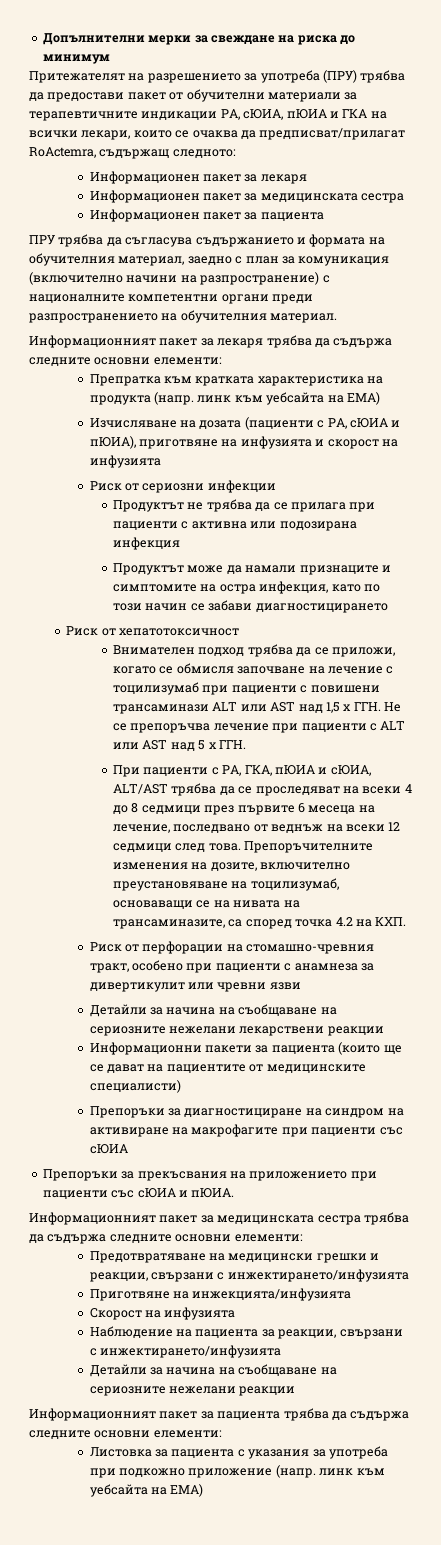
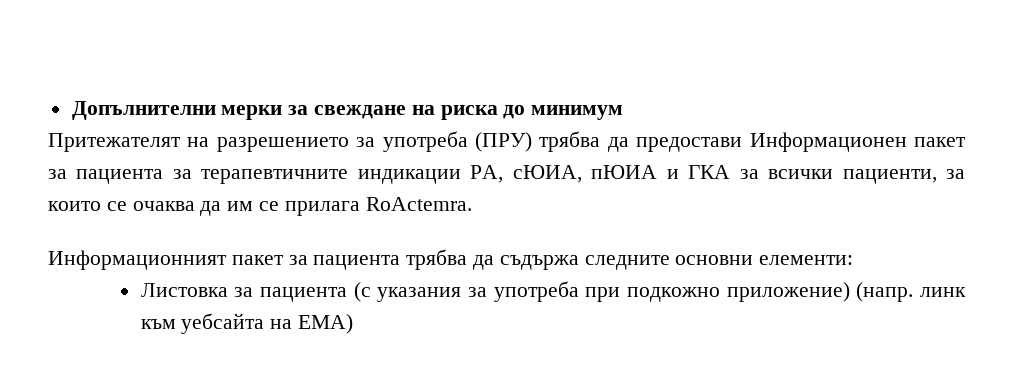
[127,89,341,102] пакет от обучителни материали -> [749,132,966,152] [48,169,164,184] Информационен пакет за пациента
[370,111,387,119] [29,128,406,140] [29,147,236,159] [89,171,307,184] [89,190,405,203] [89,209,324,222] [29,234,385,247] [29,253,390,266] [29,272,330,285] [29,294,314,304] [29,310,338,323] [29,335,393,348] [29,357,222,366] [89,374,384,386] [89,392,380,405] [89,417,401,430] [89,436,398,449] [89,455,161,468] [89,480,276,493] [113,499,376,512] [113,521,357,531] [113,537,181,550] [113,563,391,575] [113,581,380,594] [113,600,388,613] [66,626,239,636] [113,644,395,657] [113,663,394,674] [113,682,380,695] [113,702,402,714] [113,721,406,733] [113,740,246,751] [113,765,371,777] [113,783,412,796] [113,803,375,815] [113,822,401,833] [113,841,374,853] [113,862,351,871] [113,878,339,891] [113,900,300,909] [113,917,407,929] [89,941,375,954] [89,960,374,973] [89,982,301,992] [89,1004,337,1017] [89,1026,384,1036] [89,1042,402,1055] [89,1064,366,1073] [89,1080,181,1093] [89,1106,404,1118] [89,1124,403,1137] [89,1144,128,1154] [42,1169,377,1181] [42,1188,235,1199] [29,1212,409,1225] [29,1234,303,1244] [89,1251,380,1263] [89,1269,409,1282] [89,1288,352,1301] [89,1307,236,1320] [89,1326,403,1339] [89,1345,281,1358] [89,1364,337,1377] [89,1386,296,1396] на всички лекари, които се очаква да предписват/прилагат RoActemra, съдържащ следното: // Информационен пакет за лекаря // Информационен пакет за медицинската сестра // Информационен пакет за пациента // ПРУ трябва да съгласува съдържанието и формата на обучителния материал, заедно с план за комуникация (включително начини на разпространение) с националните компетентни органи преди разпространението на обучителния материал. // Информационният пакет за лекаря трябва да съдържа следните основни елементи: // Препратка към кратката характеристика на продукта (напр. линк към уебсайта на ЕМА) // Изчисляване на дозата (пациенти с РА, сЮИА и пЮИА), приготвяне на инфузията и скорост на инфузията // Риск от сериозни инфекции // Продуктът не трябва да се прилага при пациенти с активна или подозирана инфекция // Продуктът може да намали признаците и симптомите на остра инфекция, като по този начин се забави диагностицирането // Риск от хепатотоксичност // Внимателен подход трябва да се приложи, когато се обмисля започване на лечение с тоцилизумаб при пациенти с повишени трансаминази ALT или AST над 1,5 х ГГН. Не се препоръчва лечение при пациенти с ALT или AST над 5 x ГГН. // При пациенти с РА, ГКА, пЮИА и сЮИА, ALT/AST трябва да се проследяват на всеки 4 до 8 седмици през първите 6 месеца на лечение, последвано от веднъж на всеки 12 седмици след това. Препоръчителните изменения на дозите, включително преустановяване на тоцилизумаб, основаващи се на нивата на трансаминазите, са според точка 4.2 на КХП. // Риск от перфорации на стомашно-чревния тракт, особено при пациенти с анамнеза за дивертикулит или чревни язви // Детайли за начина на съобщаване на сериозните нежелани лекарствени реакции // Информационни пакети за пациента (които ще се дават на пациентите от медицинските специалисти) // Препоръки за диагностициране на синдром на активиране на макрофагите при пациенти със сЮИА // Препоръки за прекъсвания на приложението при пациенти със сЮИА и пЮИА. // Информационният пакет за медицинската сестра трябва да съдържа следните основни елементи: // Предотвратяване на медицински грешки и реакции, свързани с инжектирането/инфузията // Приготвяне на инжекцията/инфузията // Скорост на инфузията // Наблюдение на пациента за реакции, свързани с инжектирането/инфузията // Детайли за начина на съобщаване на сериозните нежелани реакции -> [739,169,965,184] [48,197,472,216] за всички пациенти, за които се очаква да им се прилага RoActemra.
[237,1449,245,1457] с -> [353,282,371,302] (с
[188,1468,273,1478] приложение -> [726,282,850,302] приложение)

